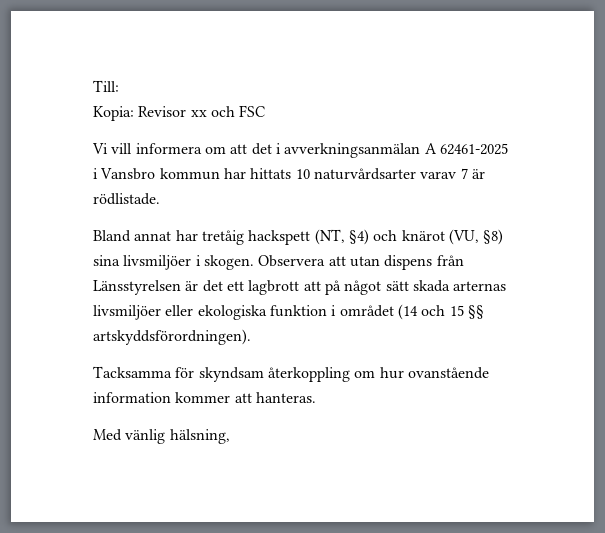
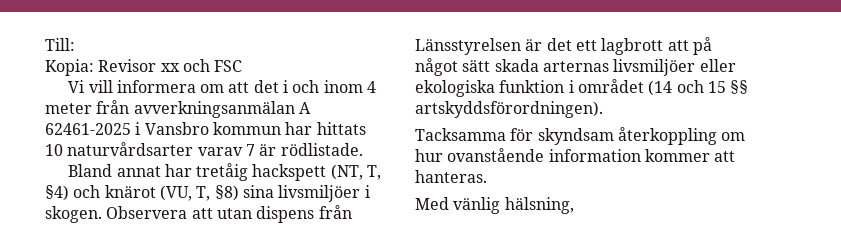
(281, 148) none -> [292,80,377,93] [45,100,130,114] och inom 4 meter från
(345, 237) none -> [367,165,382,180] T,
(479, 237) none -> [196,186,211,201] T,

